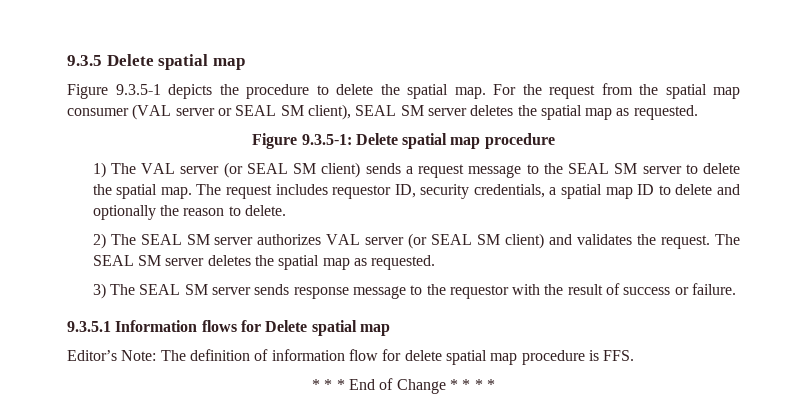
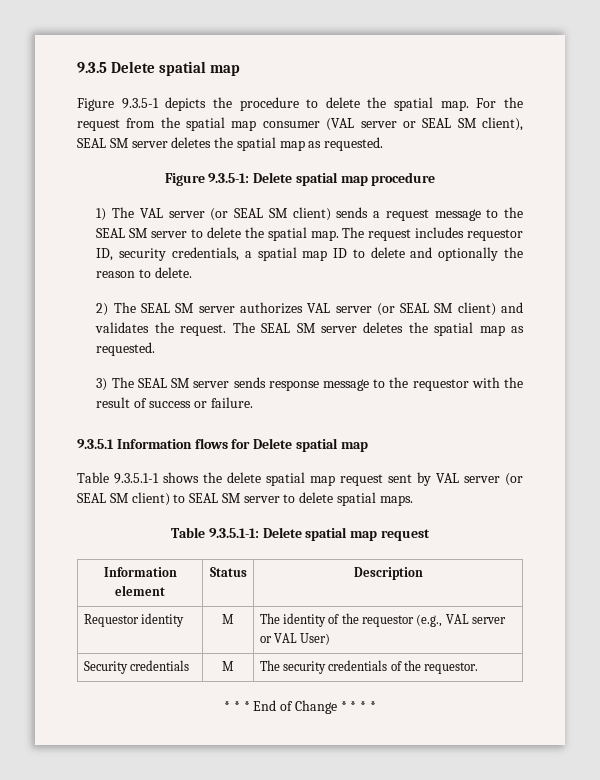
[67,349,635,365] Editor’s Note: The definition of information flow for delete spatial map procedure is FFS. -> [77,472,523,486] [77,492,413,506] [171,527,430,541] [103,567,177,577] [115,585,165,596] [209,567,247,577] [353,567,423,580] [83,613,184,627] [222,614,234,624] [259,613,507,627] [259,633,331,645] [83,660,189,674] [222,661,234,671] [259,660,479,674] Table 9.3.5.1-1 shows the delete spatial map request sent by VAL server (or SEAL SM client) to SEAL SM server to delete spatial maps. // Table 9.3.5.1-1: Delete spatial map request // Information element | Status | Description // Requestor identity | M | The identity of the requestor (e.g., VAL server or VAL User) // Security credentials | M | The security credentials of the requestor.

